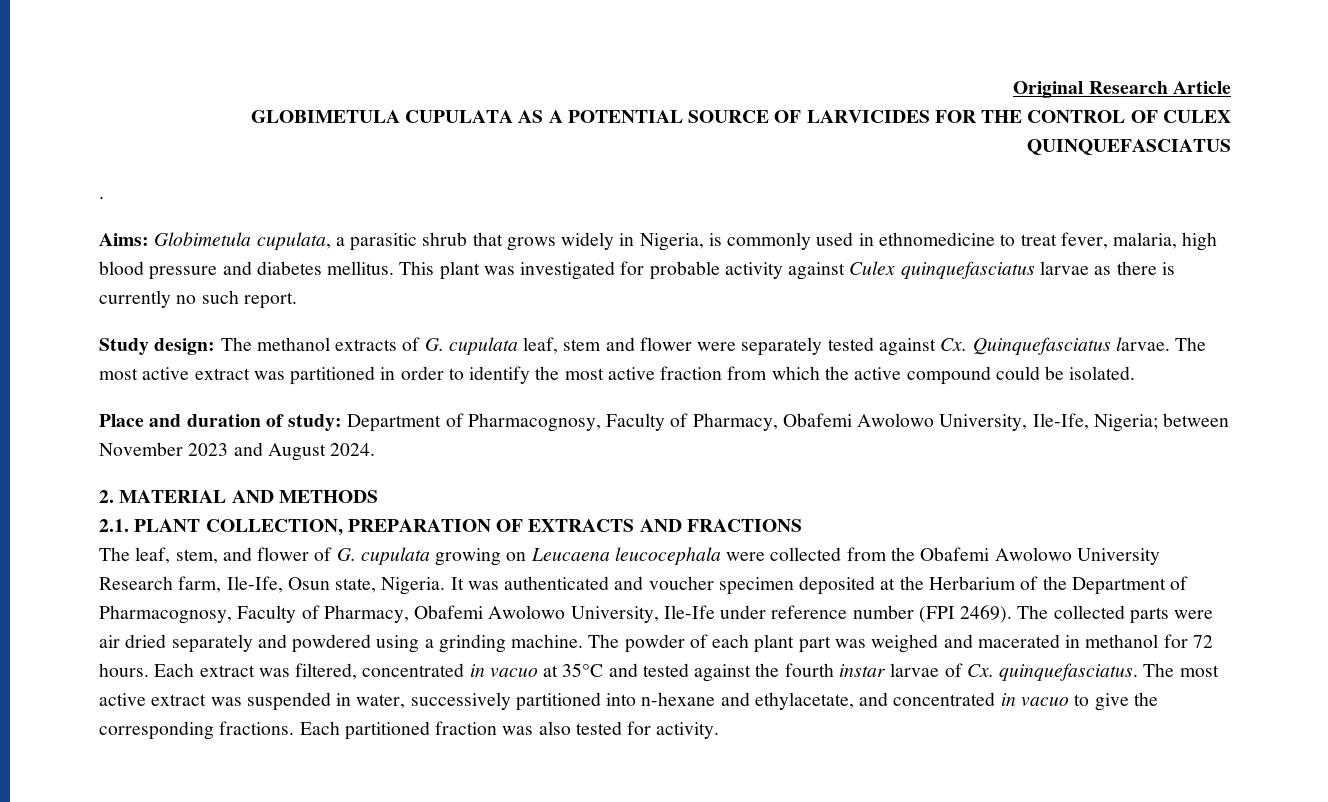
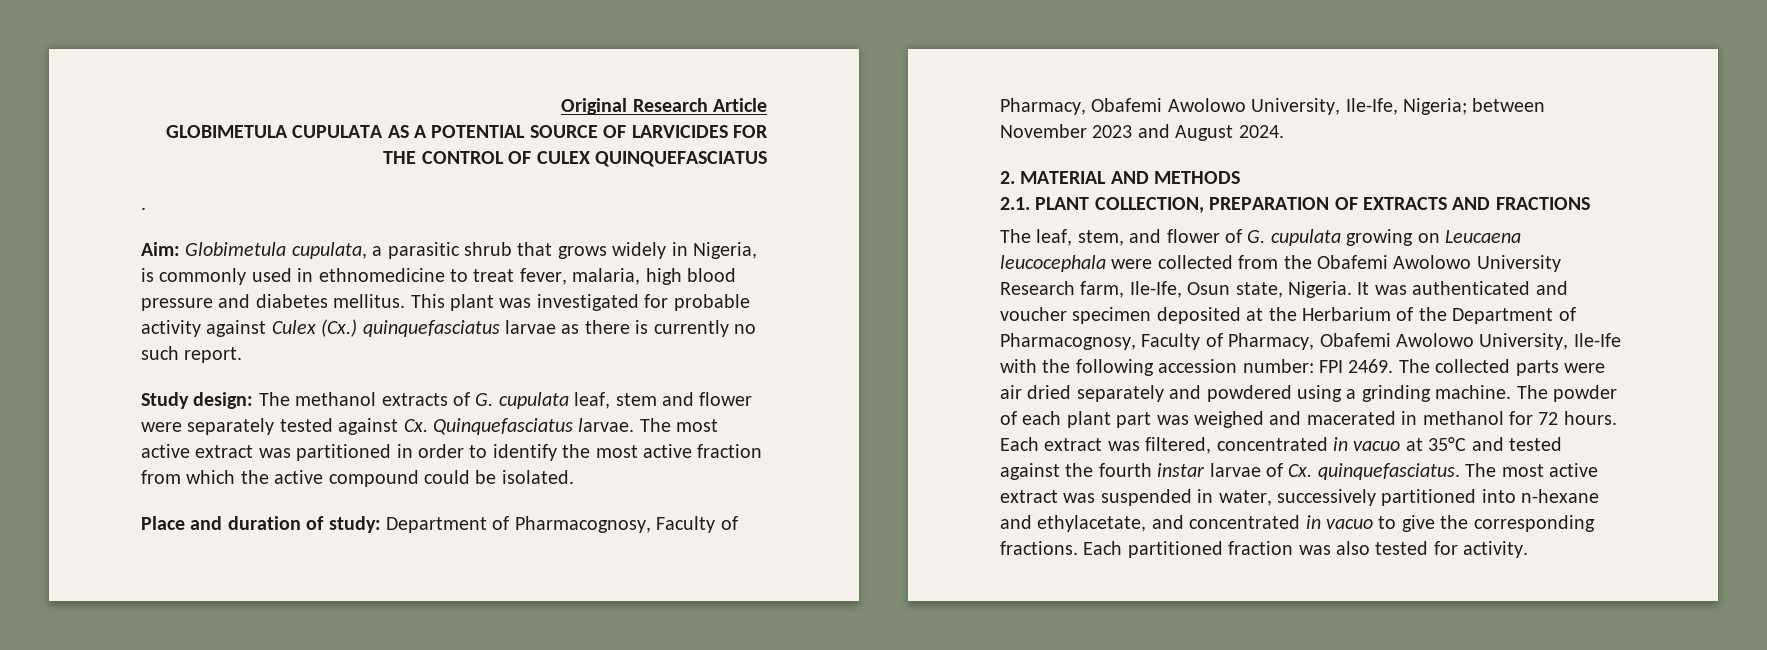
[99,233,149,246] Aims: -> [141,242,180,256] Aim:
(896, 268) none -> [321,319,358,337] (Cx.)
[720,605,1013,623] under reference number (FPI 2469). -> [1000,359,1394,376] with the following accession number: FPI 2469.

